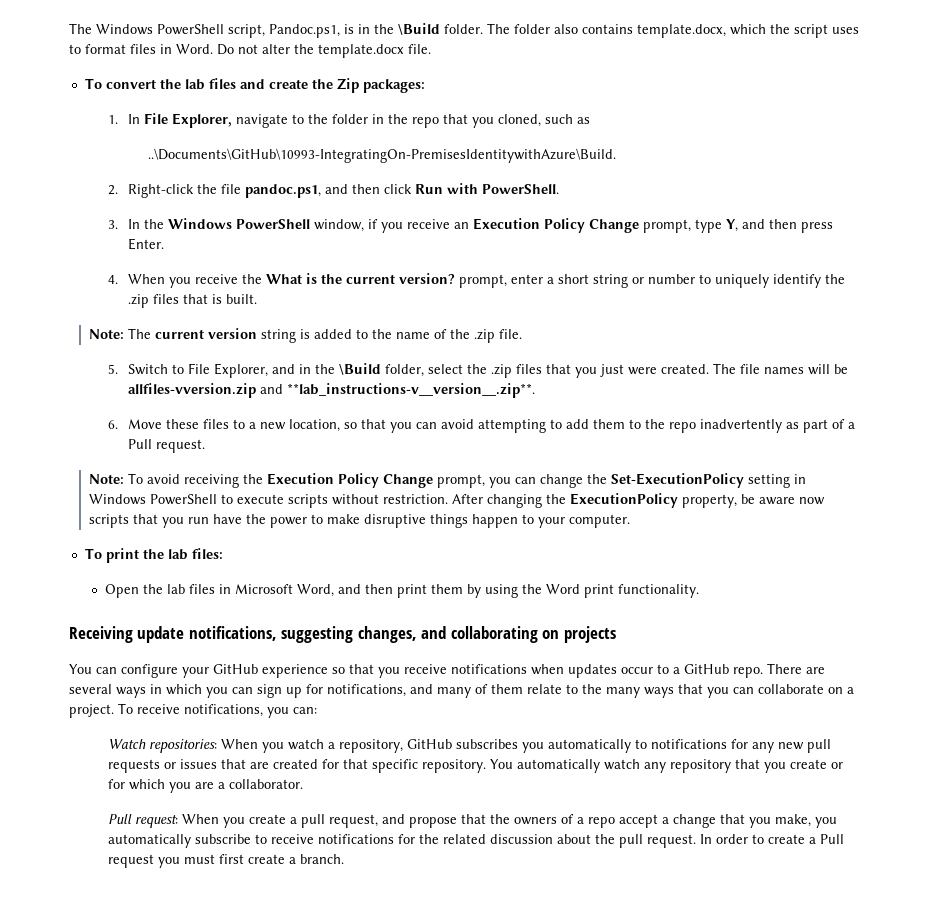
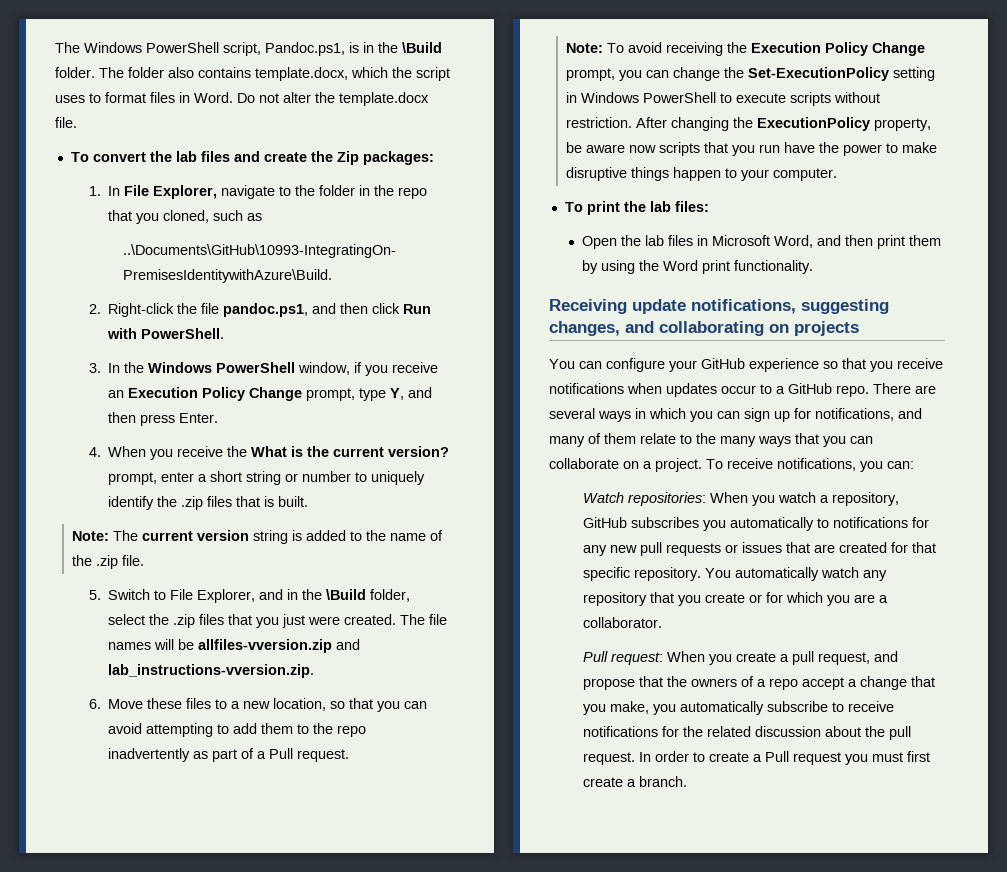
[287,383,536,398] **lab_instructions-v__version__.zip**. -> [108,664,315,678] lab_instructions-vversion.zip.

